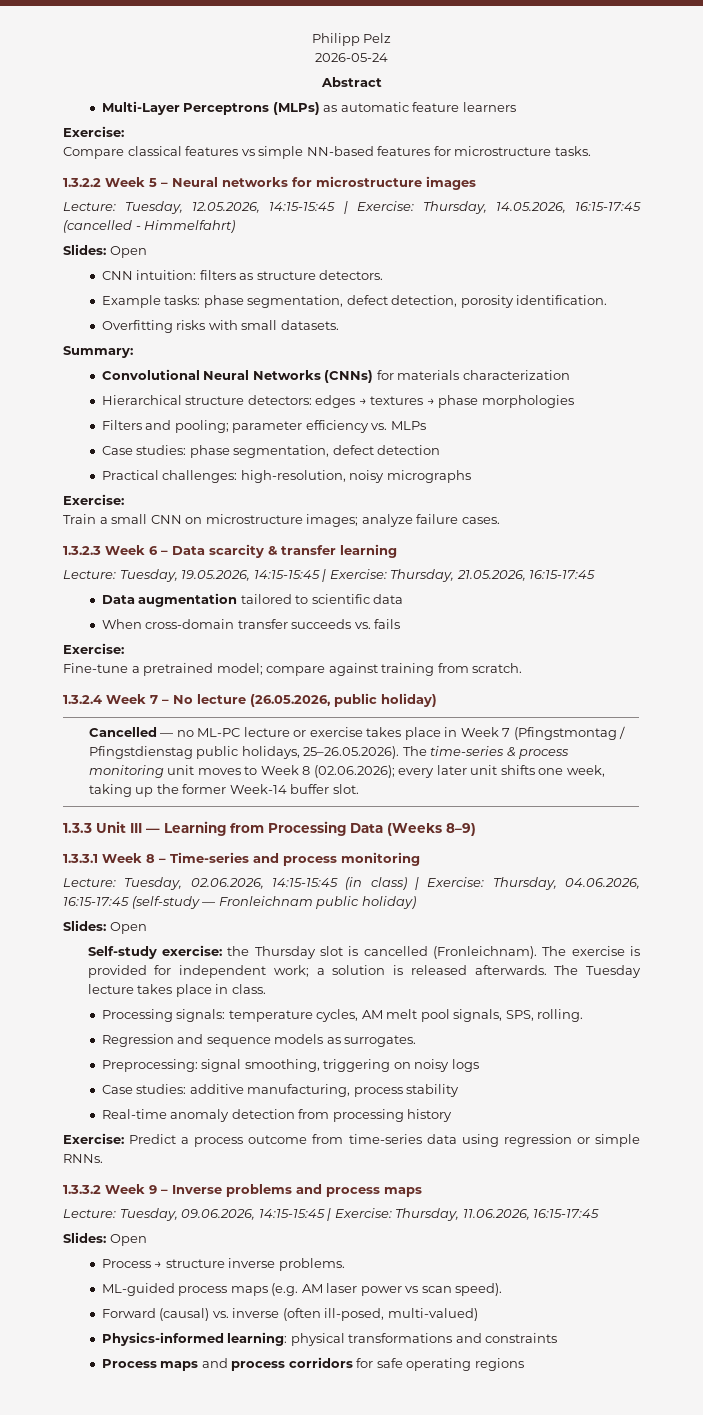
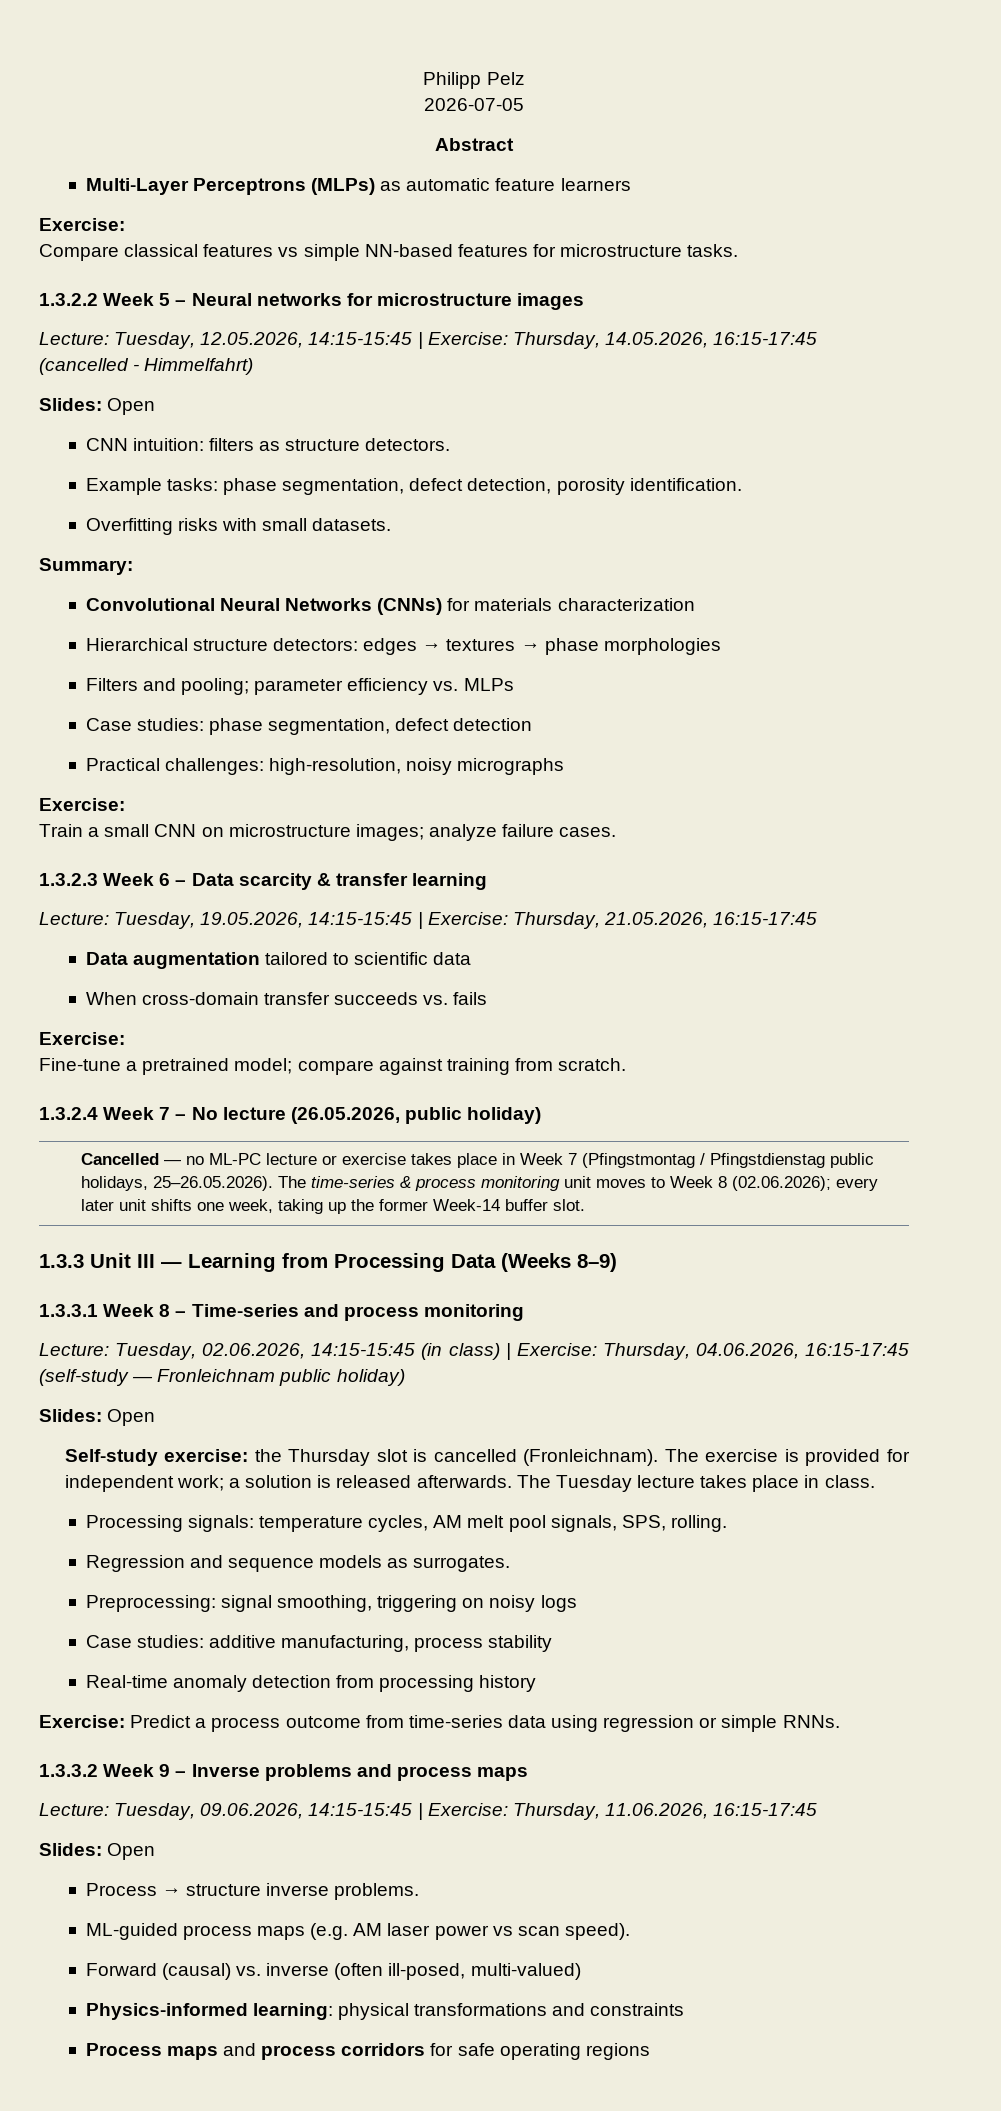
[315,53,388,62] 2026-05-24 -> [424,98,524,111] 2026-07-05

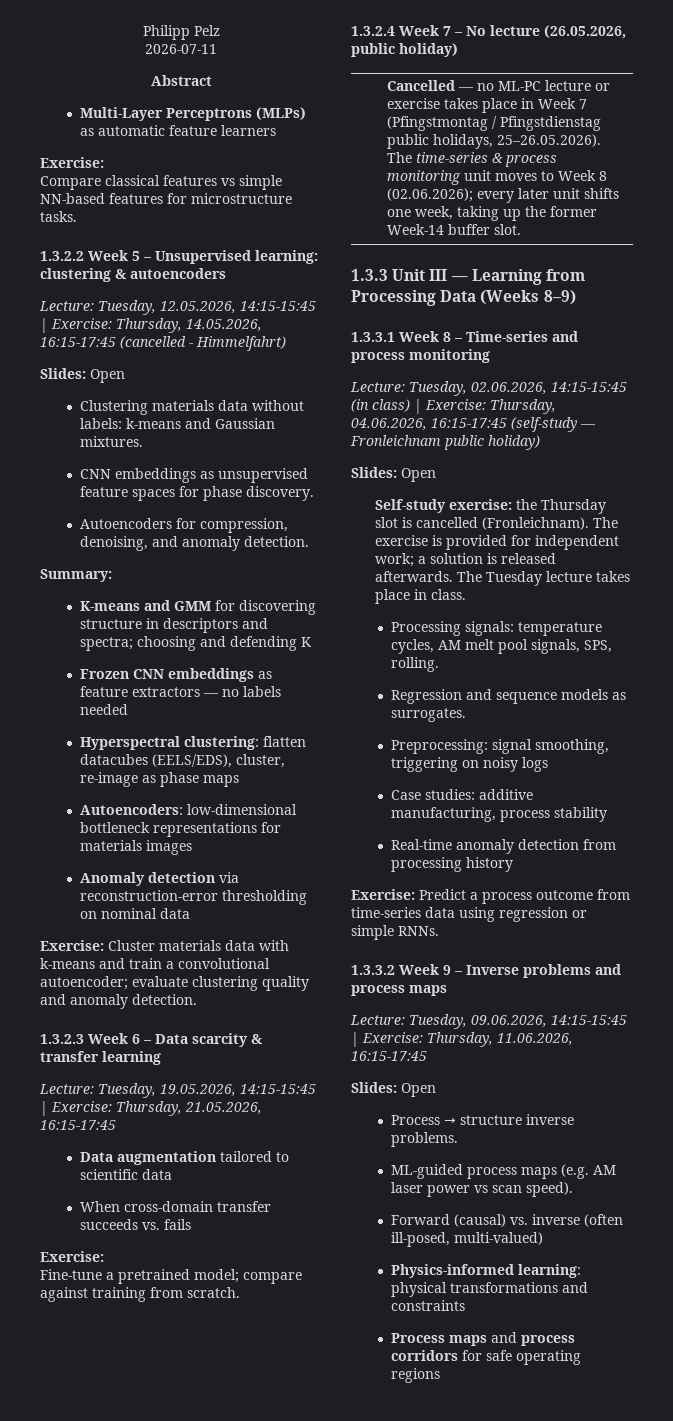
[424,98,524,111] 2026-07-05 -> [145,44,217,54] 2026-07-11
[191,293,585,310] Neural networks for microstructure images -> [155,250,318,264] [40,268,226,282] Unsupervised learning: clustering & autoencoders
[85,438,451,451] [85,478,742,495] [85,518,392,535] [39,558,133,575] [85,598,695,615] [85,638,721,655] [85,678,514,695] [85,718,533,735] [85,758,565,775] [39,798,125,811] [39,824,617,841] CNN intuition: filters as structure detectors. // Example tasks: phase segmentation, defect detection, porosity identification. // Overfitting risks with small datasets. // Summary: // Convolutional Neural Networks (CNNs) for materials characterization // Hierarchical structure detectors: edges → textures → phase morphologies // Filters and pooling; parameter efficiency vs. MLPs // Case studies: phase segmentation, defect detection // Practical challenges: high-resolution, noisy micrographs // Exercise: // Train a small CNN on microstructure images; analyze failure cases. -> [79,400,304,415] [79,418,275,429] [79,436,143,447] [79,468,308,483] [79,486,314,501] [79,518,288,533] [79,536,309,551] [40,569,112,582] [79,600,316,615] [79,618,268,633] [79,636,311,651] [79,668,272,682] [79,686,281,697] [79,704,128,715] [79,736,306,750] [79,754,285,768] [79,772,239,787] [79,804,297,815] [79,822,281,837] [79,840,192,855] [79,872,239,886] [79,890,307,905] [79,908,190,919] [40,940,289,951] [40,958,270,969] [40,976,309,991] [40,994,197,1009] Clustering materials data without labels: k-means and Gaussian mixtures. // CNN embeddings as unsupervised feature spaces for phase discovery. // Autoencoders for compression, denoising, and anomaly detection. // Summary: // K-means and GMM for discovering structure in descriptors and spectra; choosing and defending K // Frozen CNN embeddings as feature extractors — no labels needed // Hyperspectral clustering: flatten datacubes (EELS/EDS), cluster, re-image as phase maps // Autoencoders: low-dimensional bottleneck representations for materials images // Anomaly detection via reconstruction-error thresholding on nominal data // Exercise: Cluster materials data with k-means and train a convolutional autoencoder; evaluate clustering quality and anomaly detection.

